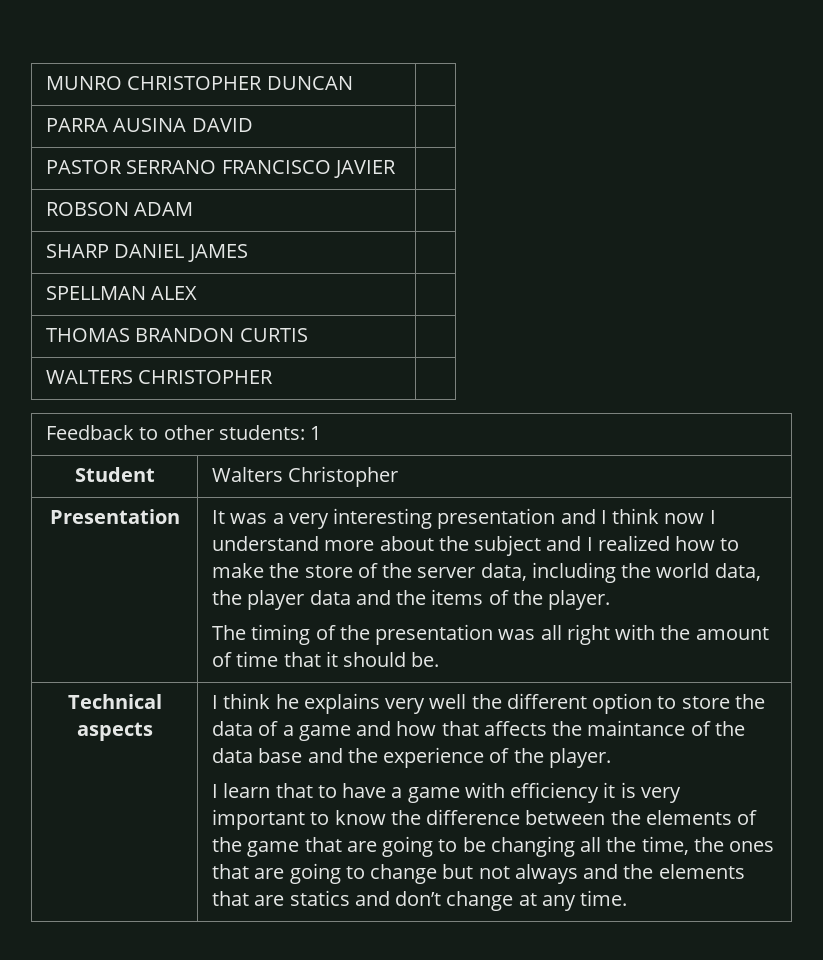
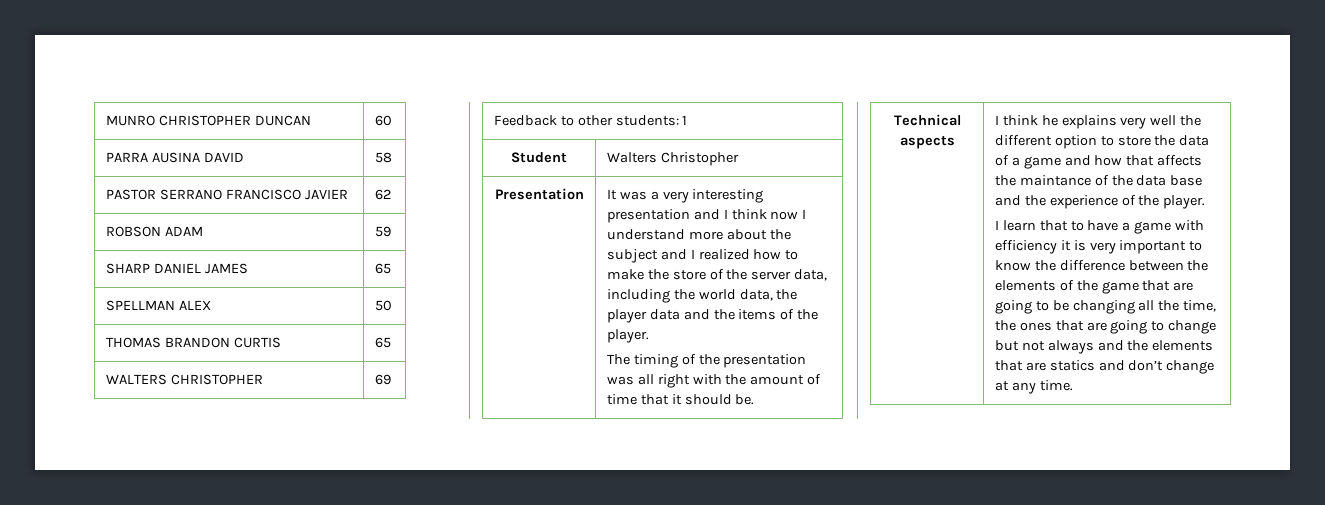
(353, 83) none -> [374,115,392,126] 60
(253, 125) none -> [374,152,392,163] 58
(396, 169) none -> [374,189,391,200] 62
(194, 209) none -> [374,226,391,237] 59
(248, 253) none -> [374,263,391,274] 65
(198, 293) none -> [374,300,392,311] 50
(308, 335) none -> [374,337,391,348] 65
(274, 377) none -> [374,374,391,385] 69

